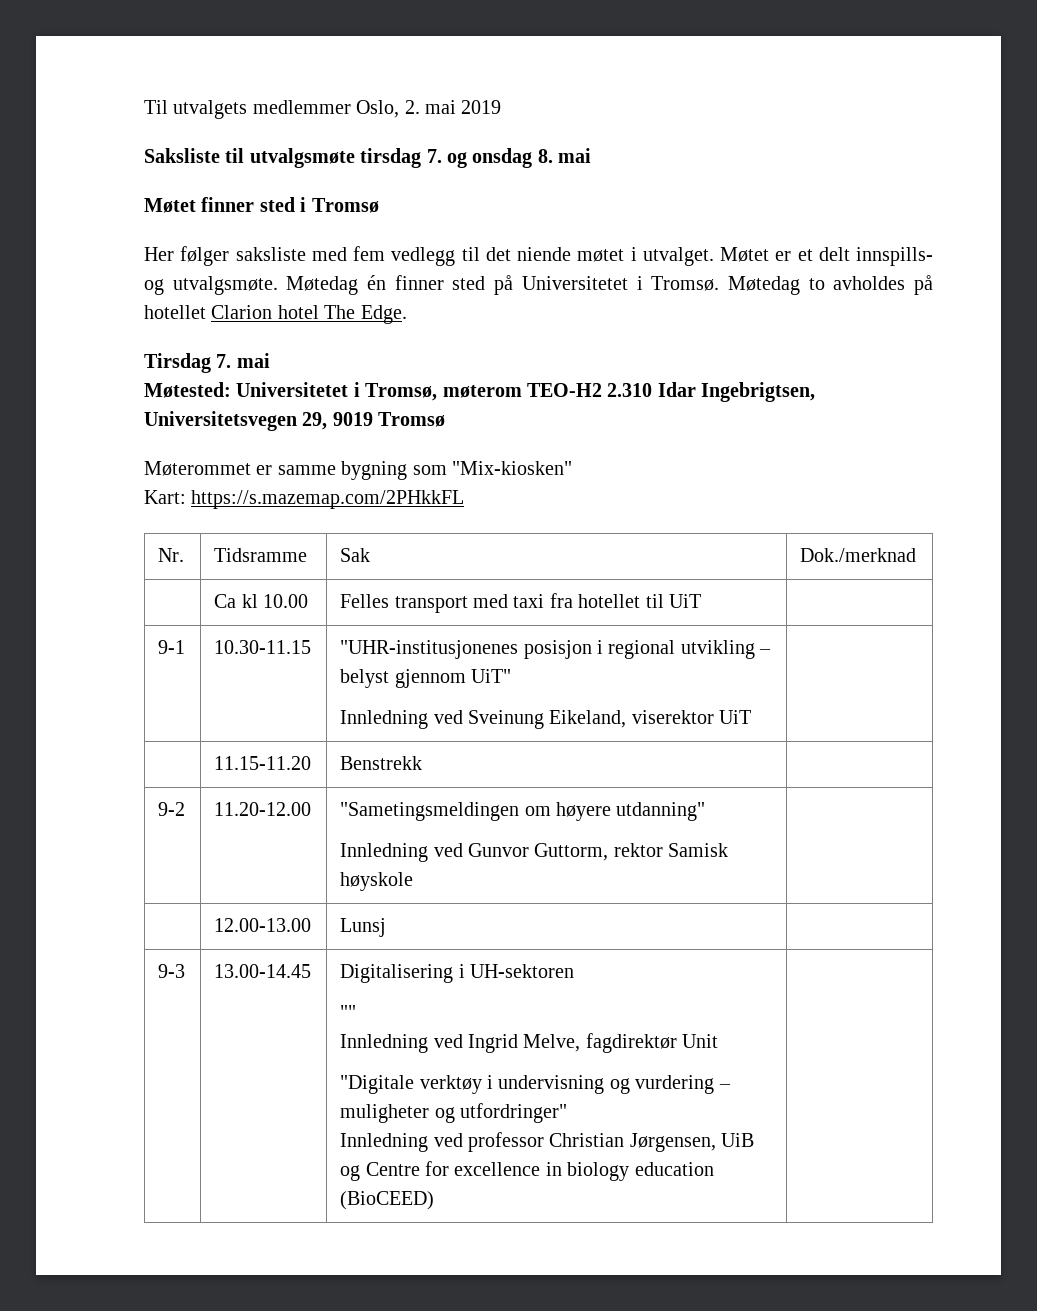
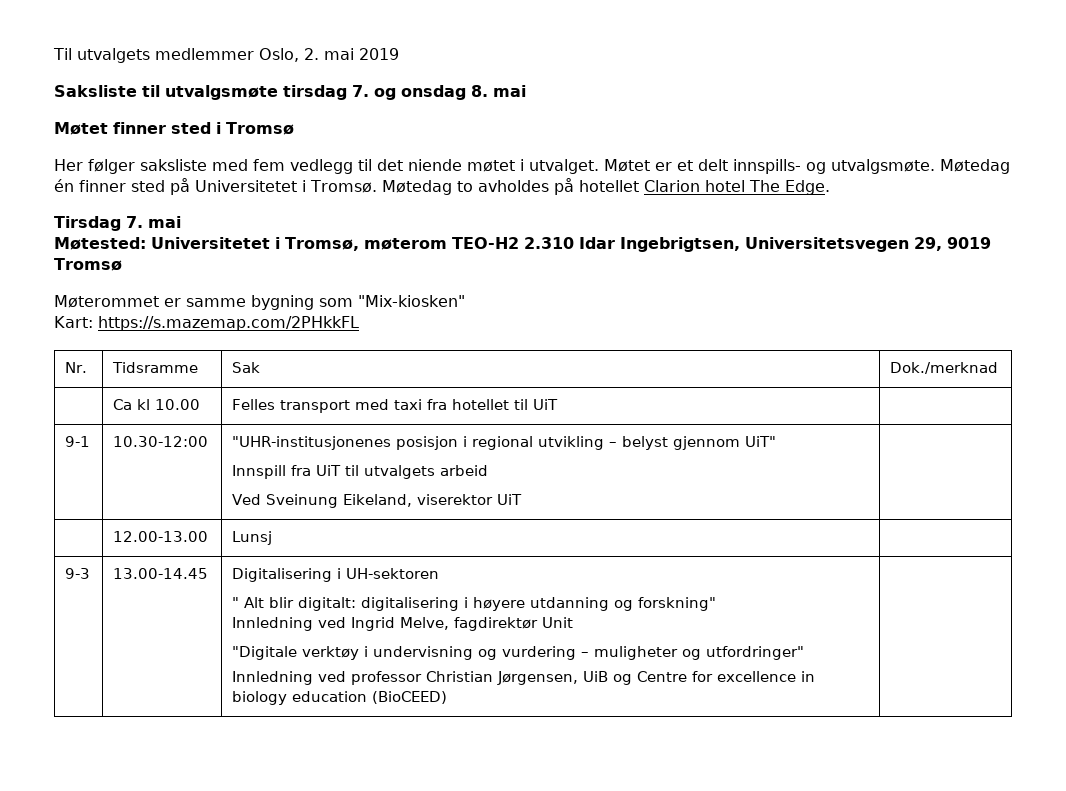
[214,640,312,654] 10.30-11.15 -> [113,436,209,447] 10.30-12:00
[340,710,752,729] [214,756,312,770] [340,756,423,770] [158,802,186,816] [214,802,312,816] [340,802,706,821] [340,843,729,862] [340,872,414,891] Innledning ved Sveinung Eikeland, viserektor UiT | // | 11.15-11.20 | Benstrekk | // 9-2 | 11.20-12.00 | "Sametingsmeldingen om høyere utdanning" // Innledning ved Gunvor Guttorm, rektor Samisk høyskole -> [232,465,489,479] [232,494,523,508] Innspill fra UiT til utvalgets arbeid // Ved Sveinung Eikeland, viserektor UiT
[340,1005,357,1019] "" -> [232,597,717,611] " Alt blir digitalt: digitalisering i høyere utdanning og forskning"

